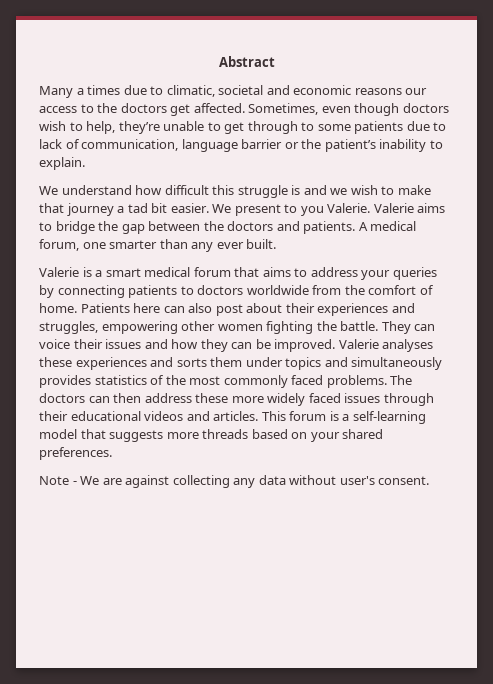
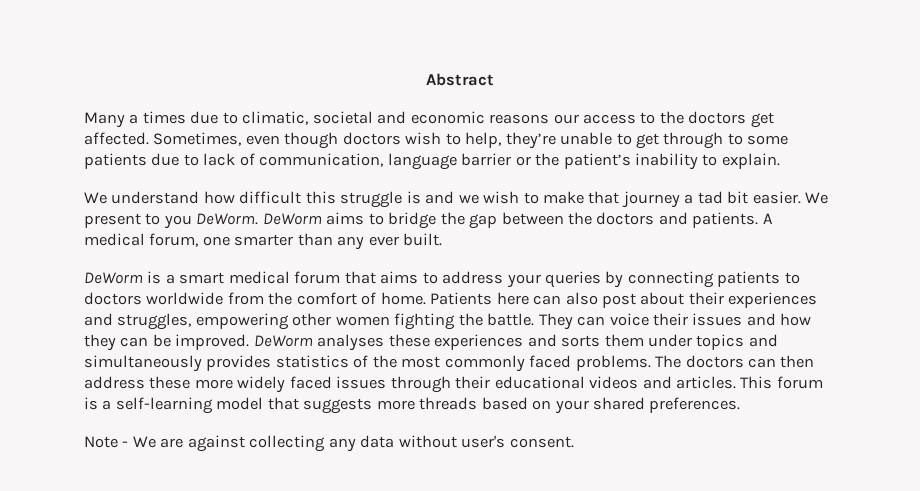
[327,203,414,213] Valerie. Valerie -> [196,213,322,225] DeWorm. DeWorm
[39,267,79,277] Valerie -> [84,272,143,284] DeWorm
[338,339,379,349] Valerie -> [253,335,313,347] DeWorm

